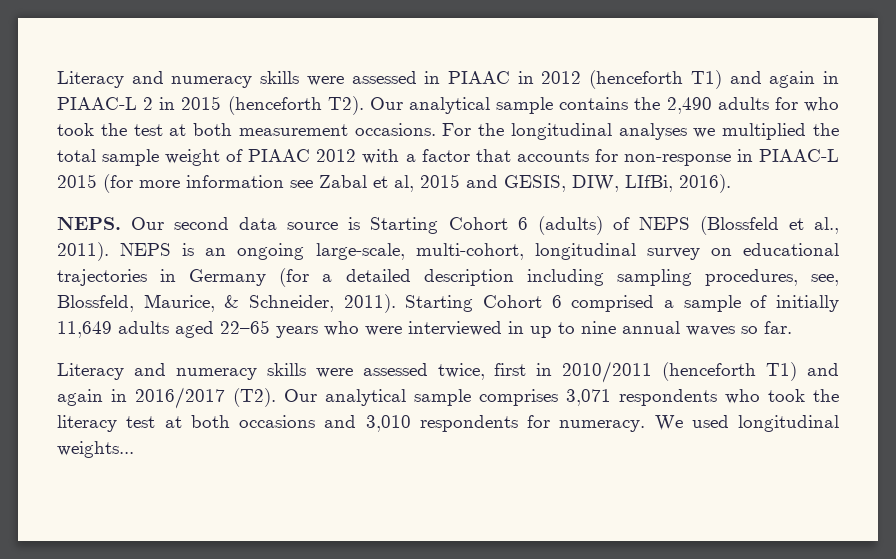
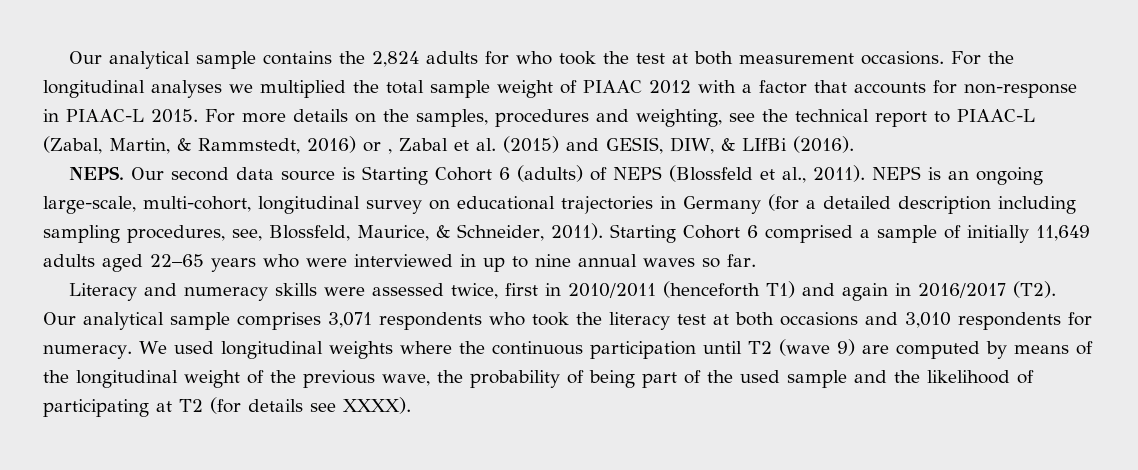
[57,70,839,89] [57,96,364,115] Literacy and numeracy skills were assessed in PIAAC in 2012 (henceforth T1) and again in PIAAC-L 2 in 2015 (henceforth T2). -> (69, 57) none
[666,97,712,114] 2,490 -> [372,51,420,67] 2,824
[57,174,731,193] 2015 (for more information see Zabal et al, 2015 and GESIS, DIW, LIfBi, 2016). -> [151,109,1035,127] [43,136,854,154] 2015. For more details on the samples, procedures and weighting, see the technical report to PIAAC-L (Zabal, Martin, & Rammstedt, 2016) or , Zabal et al. (2015) and GESIS, DIW, & LIfBi (2016).
[57,441,134,458] weights... -> [328,339,1093,359] [43,370,1034,388] [43,397,411,417] weights where the continuous participation until T2 (wave 9) are computed by means of the longitudinal weight of the previous wave, the probability of being part of the used sample and the likelihood of participating at T2 (for details see XXXX).

